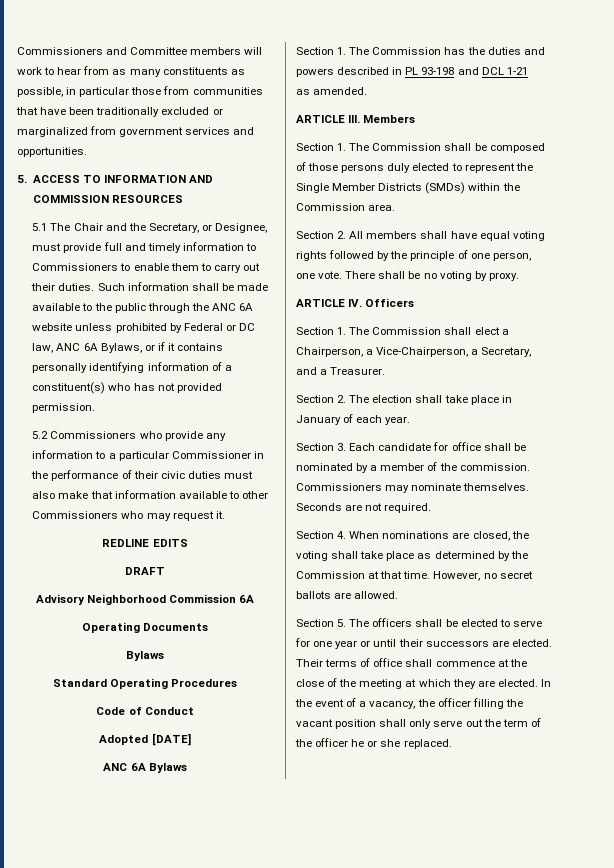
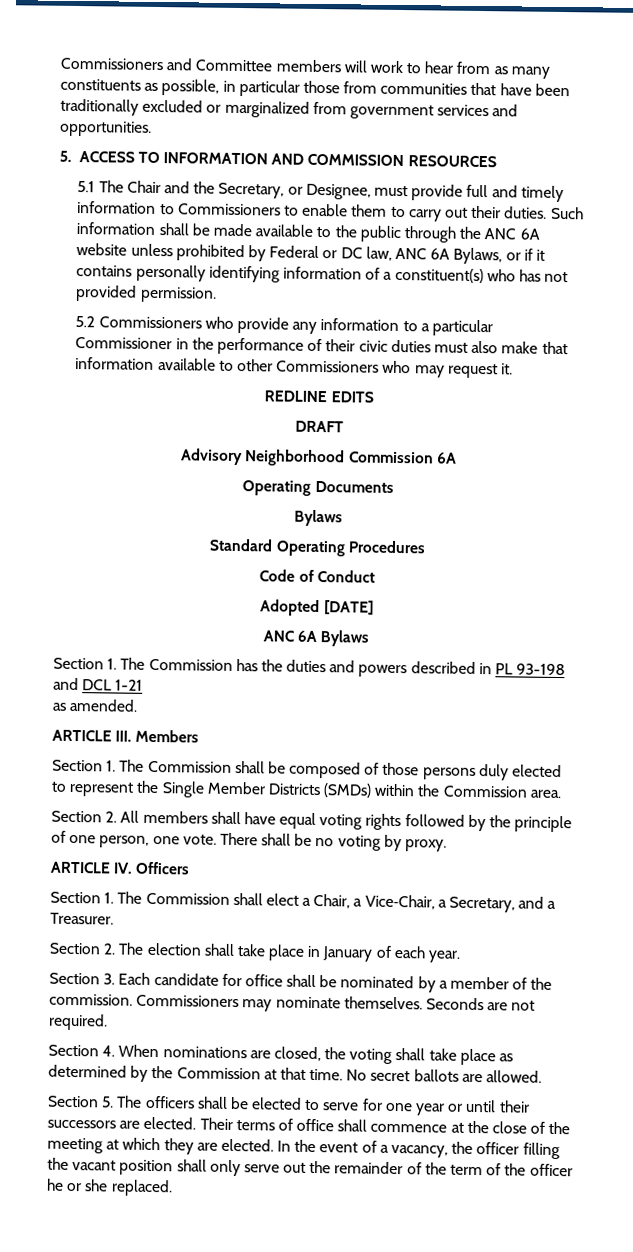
[296,347,469,357] Chairperson, a Vice‑Chairperson, -> [313,893,435,910] Chair, a Vice‑Chair,
[433,571,497,581] However, no -> [346,1069,368,1081] No
(501, 723) none -> [334,1161,447,1175] remainder of the

